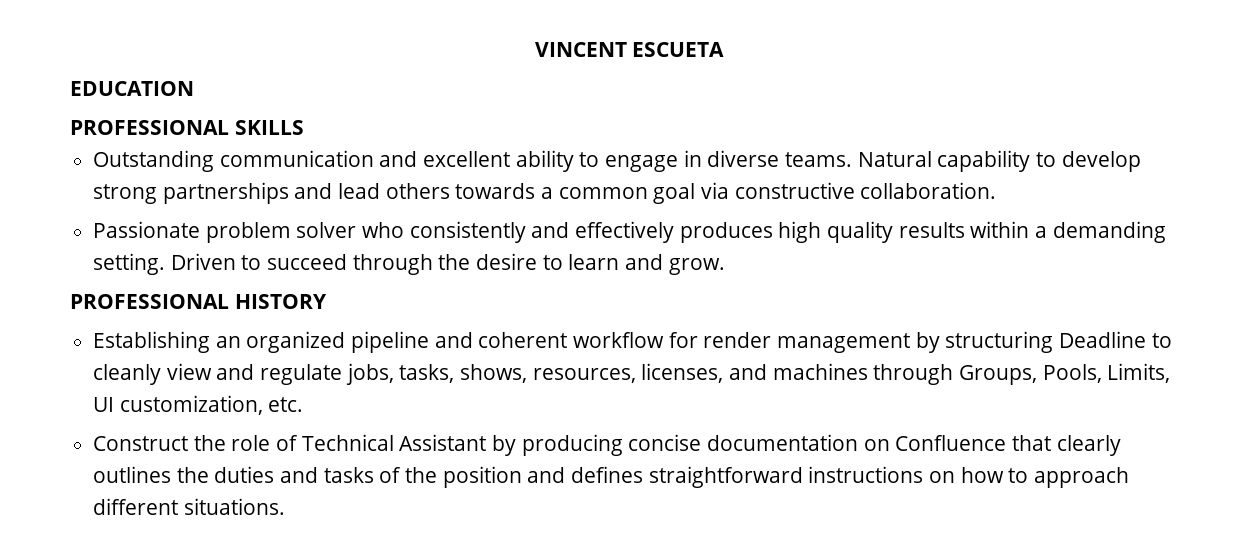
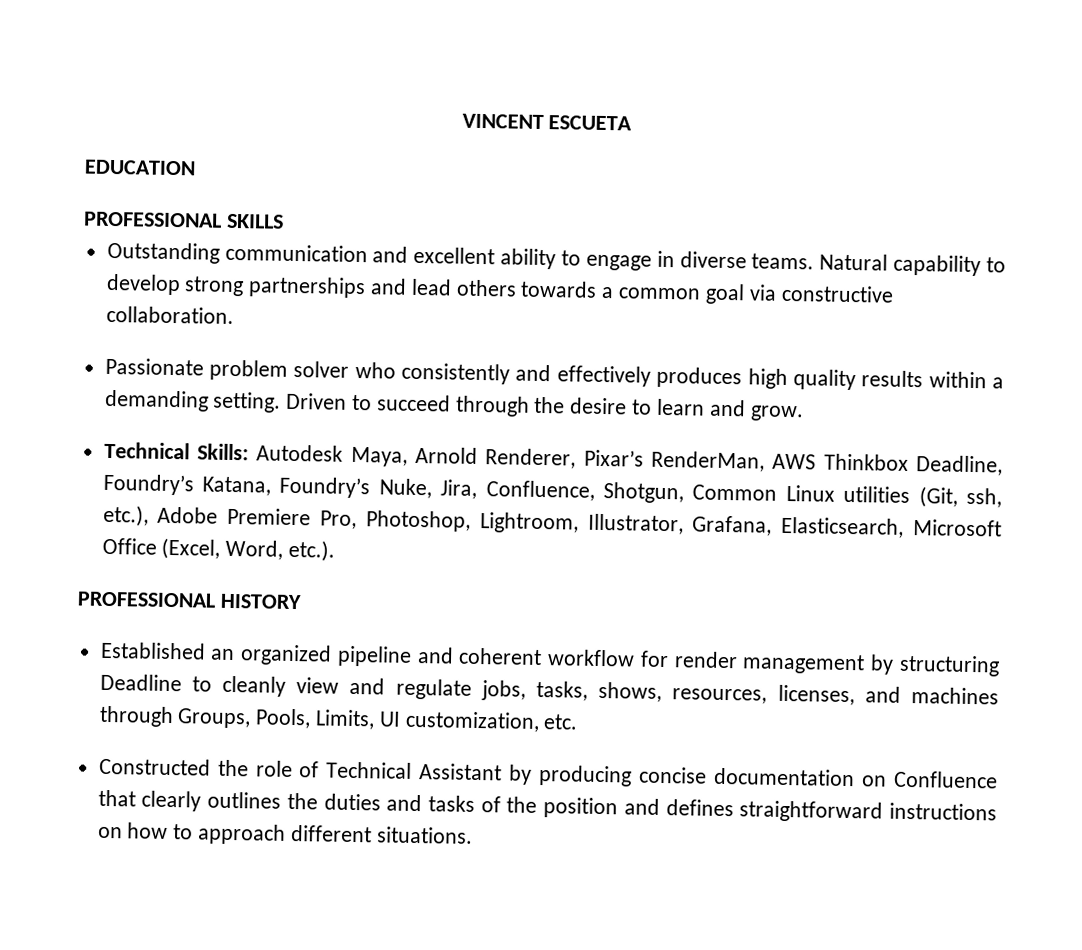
(725, 266) none -> [103,441,1004,476] [102,473,1002,508] [102,504,1003,538] [101,537,336,562] // Technical Skills: Autodesk Maya, Arnold Renderer, Pixar’s RenderMan, AWS Thinkbox Deadline, Foundry’s Katana, Foundry’s Nuke, Jira, Confluence, Shotgun, Common Linux utilities (Git, ssh, etc.), Adobe Premiere Pro, Photoshop, Lightroom, Illustrator, Grafana, Elasticsearch, Microsoft Office (Excel, Word, etc.).
[93,331,211,353] Establishing -> [99,641,206,660] Established
[93,436,189,451] Construct -> [98,757,211,776] Constructed

